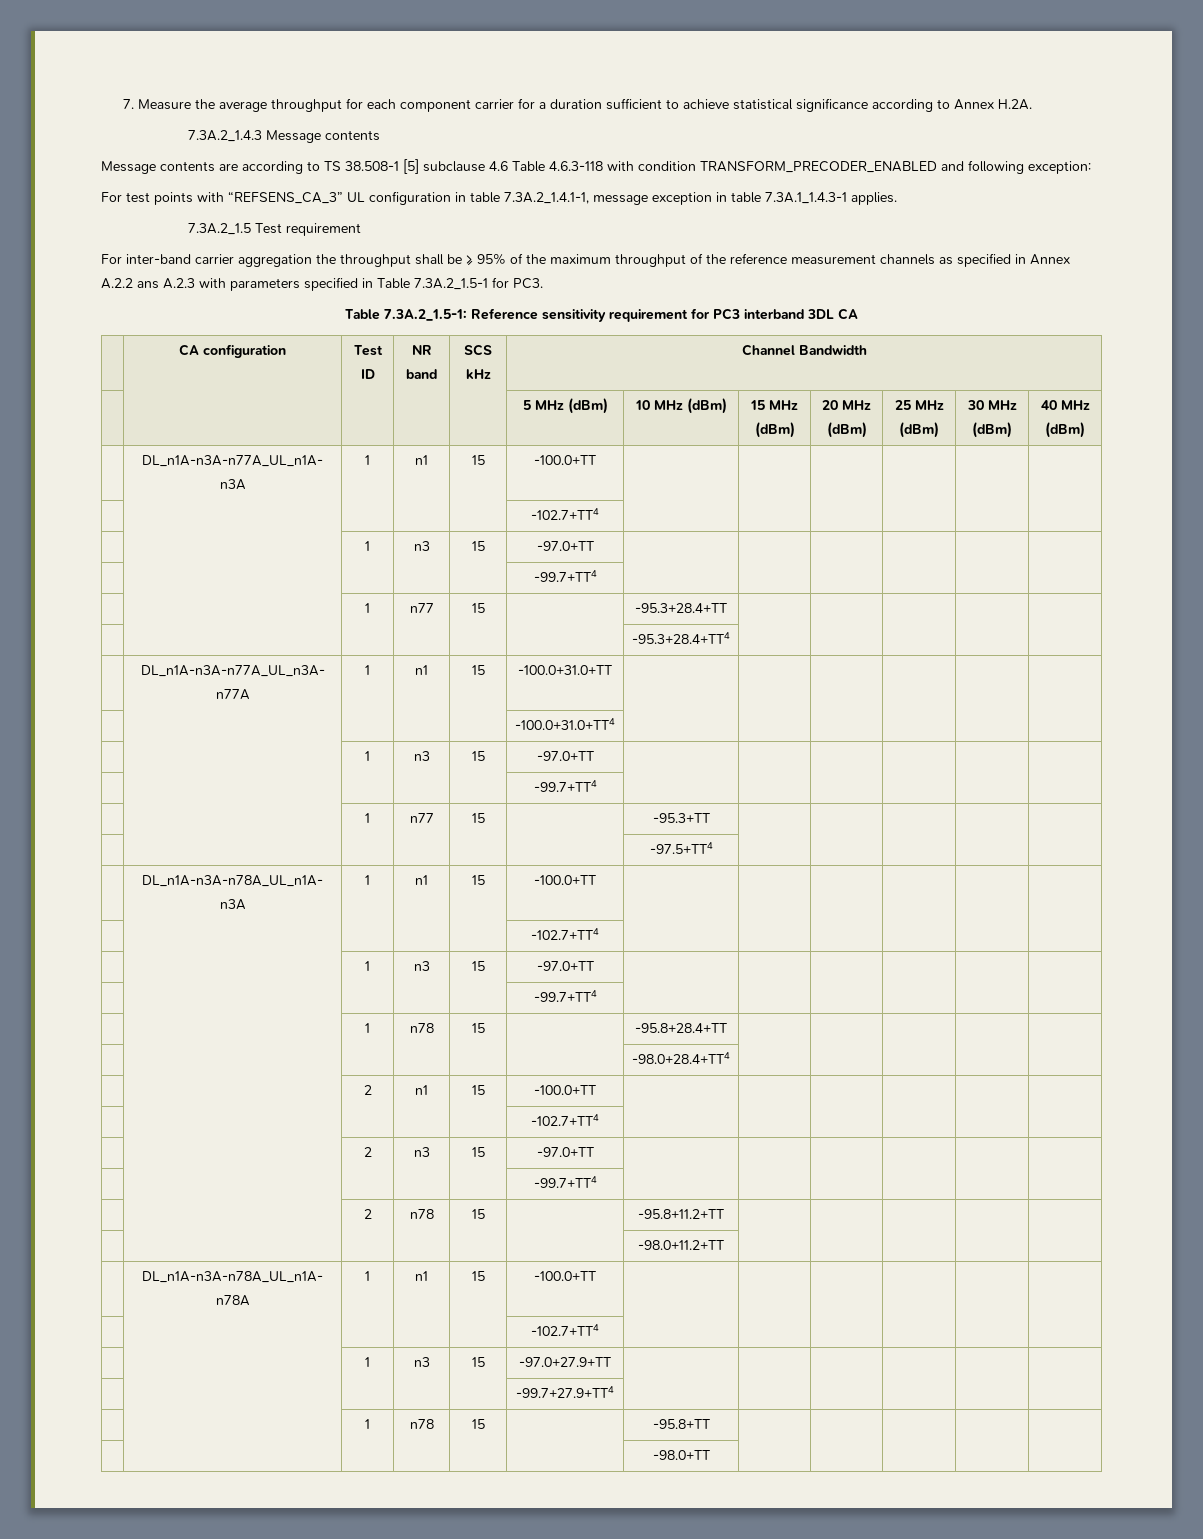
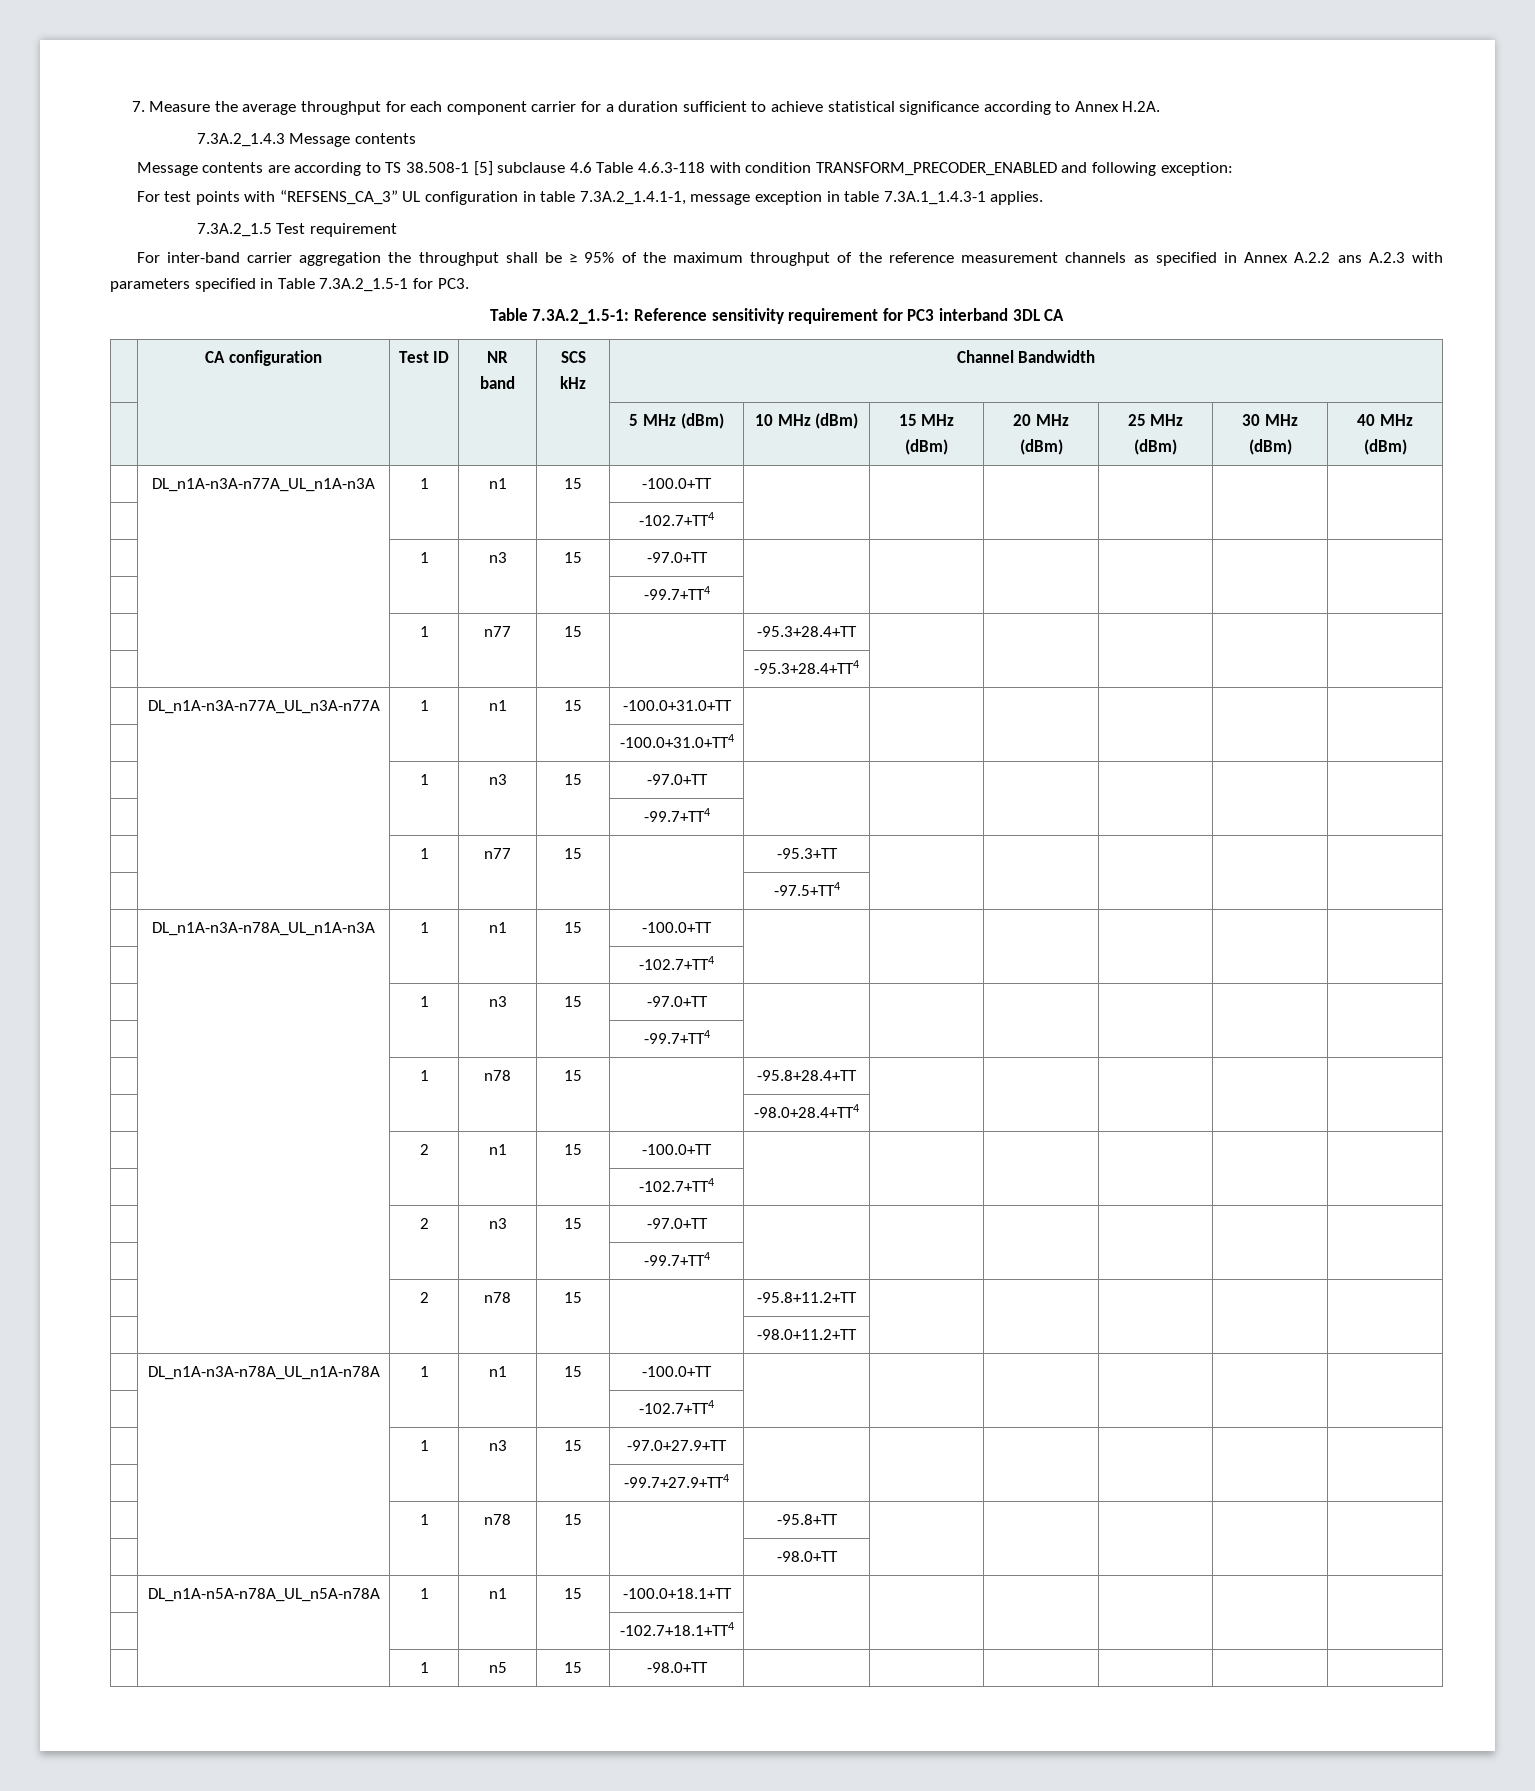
(710, 1455) none -> [147,1588,380,1602] [419,1588,429,1599] [488,1588,507,1599] [564,1588,582,1599] [622,1588,732,1599] [619,1622,734,1636] [419,1662,429,1673] [488,1662,507,1673] [564,1662,582,1673] [646,1662,708,1673] // | DL_n1A-n5A-n78A_UL_n5A-n78A | 1 | n1 | 15 | -100.0+18.1+TT | | | | | | // | | | | | -102.7+18.1+TT4 | | | | | | // | | 1 | n5 | 15 | -98.0+TT | | | | | |

